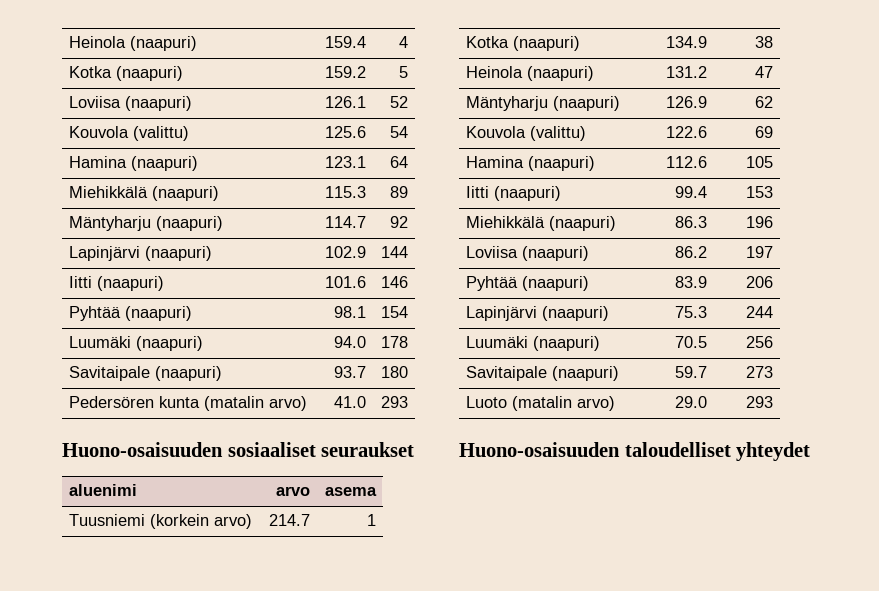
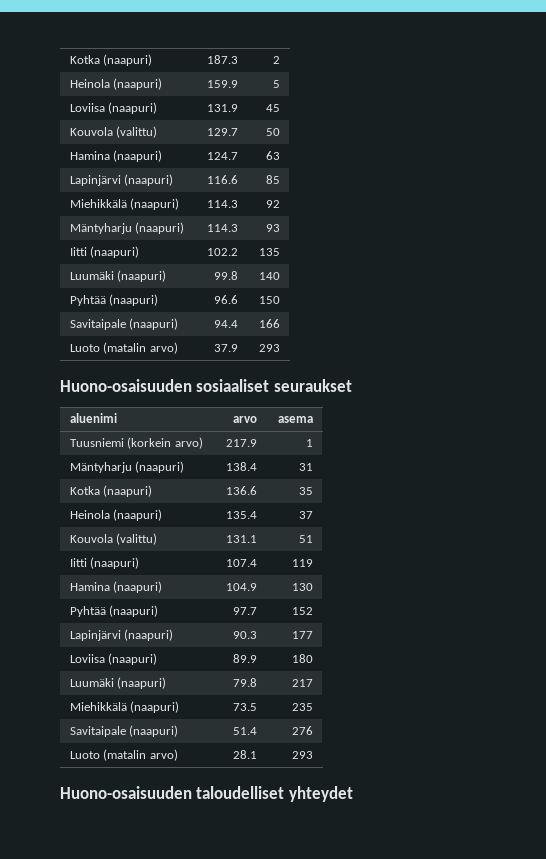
[68,36,197,51] [325,36,367,48] [399,36,409,48] [68,66,183,81] [325,66,367,78] Heinola (naapuri) | 159.4 | 4 // Kotka (naapuri) | 159.2 -> [69,54,153,66] [207,55,239,64] [273,56,281,64] [69,78,163,90] [207,80,239,88] Kotka (naapuri) | 187.3 | 2 // Heinola (naapuri) | 159.9
[325,96,367,108] [390,96,409,108] [68,126,189,141] [325,126,367,138] [390,126,409,138] [68,156,198,171] [325,156,367,168] [390,156,409,168] [68,186,219,201] [325,186,367,198] [390,186,409,198] [68,216,223,231] [325,216,367,228] [390,216,409,228] [68,246,212,261] [325,246,367,258] [381,246,409,258] [68,276,164,291] [325,276,367,288] [381,276,409,288] [68,306,192,321] [334,306,367,318] [381,306,409,318] [68,336,203,351] [334,336,367,348] [381,336,409,348] [68,366,222,381] [334,366,367,378] [381,366,409,378] [68,396,307,411] [334,396,367,408] 126.1 | 52 // Kouvola (valittu) | 125.6 | 54 // Hamina (naapuri) | 123.1 | 64 // Miehikkälä (naapuri) | 115.3 | 89 // Mäntyharju (naapuri) | 114.7 | 92 // Lapinjärvi (naapuri) | 102.9 | 144 // Iitti (naapuri) | 101.6 | 146 // Pyhtää (naapuri) | 98.1 | 154 // Luumäki (naapuri) | 94.0 | 178 // Savitaipale (naapuri) | 93.7 | 180 // Pedersören kunta (matalin arvo) | 41.0 -> [207,104,239,112] [266,104,281,112] [69,126,158,138] [207,128,239,136] [266,128,281,136] [69,150,163,162] [207,152,239,160] [266,151,281,160] [69,174,174,186] [207,175,239,184] [266,175,281,184] [69,198,180,210] [207,200,239,208] [266,200,281,208] [69,222,185,234] [207,224,239,232] [266,224,281,232] [69,246,140,258] [207,248,239,256] [259,248,281,256] [69,270,167,282] [214,271,239,280] [259,272,281,280] [69,294,159,306] [214,295,239,304] [259,296,281,304] [69,318,179,330] [214,320,239,328] [259,319,281,328] [69,342,178,354] [214,344,239,352] 131.9 | 45 // Kouvola (valittu) | 129.7 | 50 // Hamina (naapuri) | 124.7 | 63 // Lapinjärvi (naapuri) | 116.6 | 85 // Miehikkälä (naapuri) | 114.3 | 92 // Mäntyharju (naapuri) | 114.3 | 93 // Iitti (naapuri) | 102.2 | 135 // Luumäki (naapuri) | 99.8 | 140 // Pyhtää (naapuri) | 96.6 | 150 // Savitaipale (naapuri) | 94.4 | 166 // Luoto (matalin arvo) | 37.9
[269,514,311,526] [367,514,377,526] [465,36,580,51] [666,36,708,48] [755,36,774,48] [465,66,594,81] [666,66,708,78] [755,66,774,78] [465,96,620,111] [666,96,708,108] [755,96,774,108] [465,126,586,141] [666,126,708,138] [755,126,774,138] [465,156,595,171] [666,156,708,168] [746,156,774,168] [465,186,561,201] [675,186,708,198] [746,186,774,198] [465,216,616,231] [675,216,708,228] [746,216,774,228] [465,246,589,261] [675,246,708,258] [746,246,774,258] [465,276,589,291] [675,276,708,288] [746,276,774,288] [465,306,609,321] [675,306,708,318] [746,306,774,318] [465,336,600,351] [675,336,708,348] [746,336,774,348] [465,366,619,381] [675,366,708,378] [746,366,774,378] [465,396,615,411] [675,396,708,408] 214.7 | 1 // Kotka (naapuri) | 134.9 | 38 // Heinola (naapuri) | 131.2 | 47 // Mäntyharju (naapuri) | 126.9 | 62 // Kouvola (valittu) | 122.6 | 69 // Hamina (naapuri) | 112.6 | 105 // Iitti (naapuri) | 99.4 | 153 // Miehikkälä (naapuri) | 86.3 | 196 // Loviisa (naapuri) | 86.2 | 197 // Pyhtää (naapuri) | 83.9 | 206 // Lapinjärvi (naapuri) | 75.3 | 244 // Luumäki (naapuri) | 70.5 | 256 // Savitaipale (naapuri) | 59.7 | 273 // Luoto (matalin arvo) | 29.0 -> [226,439,258,447] [306,439,314,447] [69,461,185,473] [226,462,258,471] [299,463,314,471] [69,485,153,497] [226,486,258,495] [299,487,314,495] [69,509,163,521] [226,511,258,519] [299,511,314,519] [69,533,158,545] [226,535,258,543] [299,535,314,543] [69,557,140,569] [226,559,258,567] [292,559,314,567] [69,581,163,593] [226,583,258,591] [292,583,314,591] [69,605,159,617] [233,607,258,615] [292,607,314,615] [69,629,174,641] [233,631,258,639] [292,631,314,639] [69,653,158,665] [233,654,258,663] [292,654,314,663] [69,677,167,689] [233,678,258,687] [292,679,314,687] [69,701,180,713] [233,703,258,711] [292,703,314,711] [69,725,179,737] [233,727,258,735] [292,726,314,735] [69,749,178,761] [233,750,258,759] 217.9 | 1 // Mäntyharju (naapuri) | 138.4 | 31 // Kotka (naapuri) | 136.6 | 35 // Heinola (naapuri) | 135.4 | 37 // Kouvola (valittu) | 131.1 | 51 // Iitti (naapuri) | 107.4 | 119 // Hamina (naapuri) | 104.9 | 130 // Pyhtää (naapuri) | 97.7 | 152 // Lapinjärvi (naapuri) | 90.3 | 177 // Loviisa (naapuri) | 89.9 | 180 // Luumäki (naapuri) | 79.8 | 217 // Miehikkälä (naapuri) | 73.5 | 235 // Savitaipale (naapuri) | 51.4 | 276 // Luoto (matalin arvo) | 28.1

